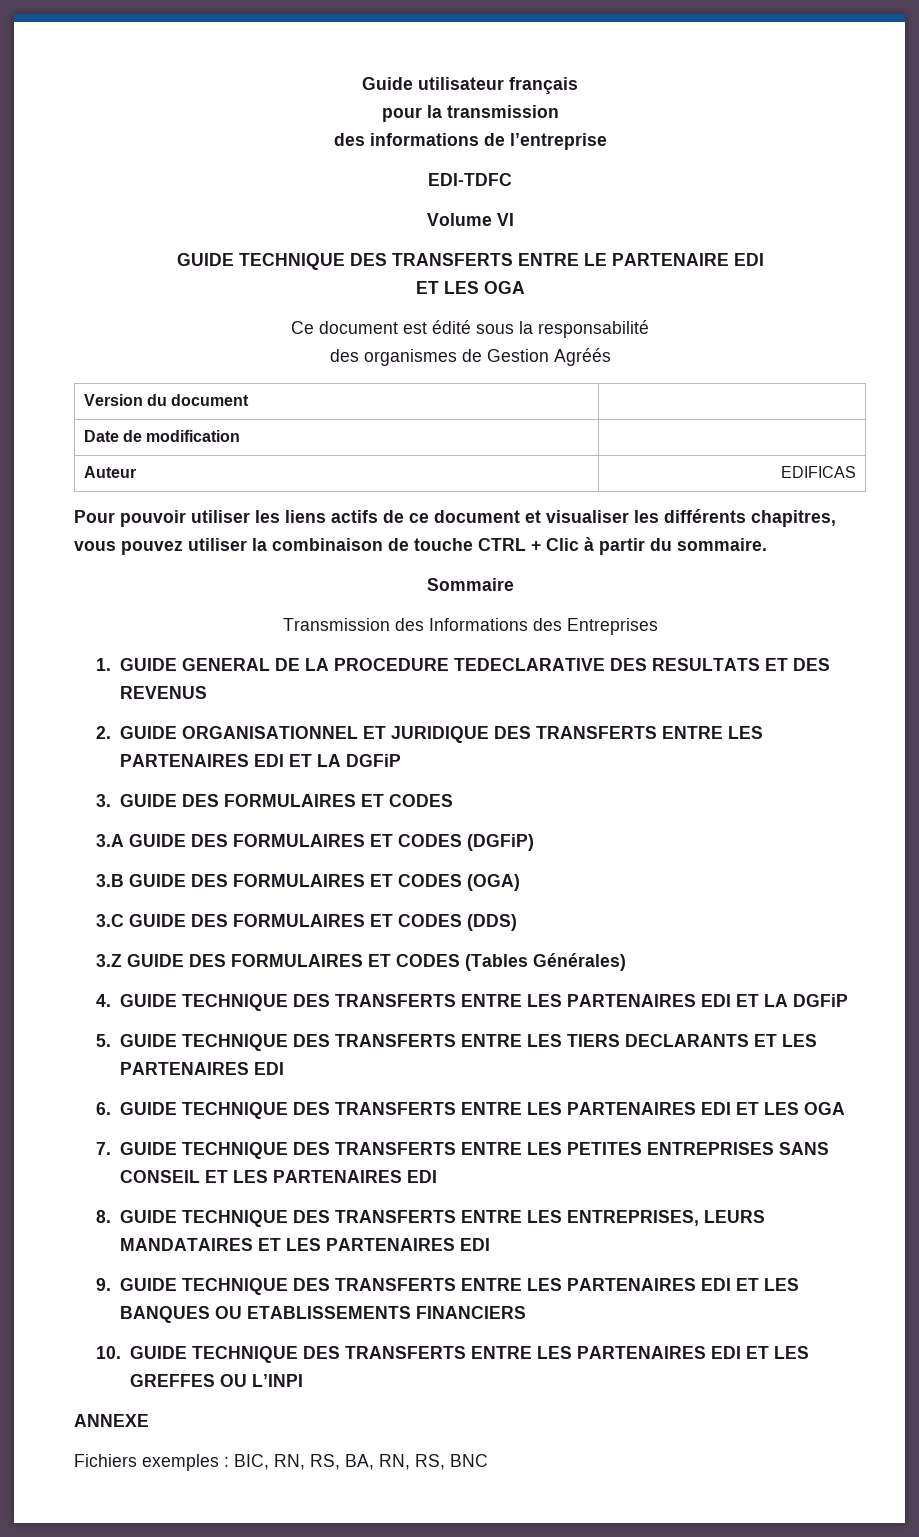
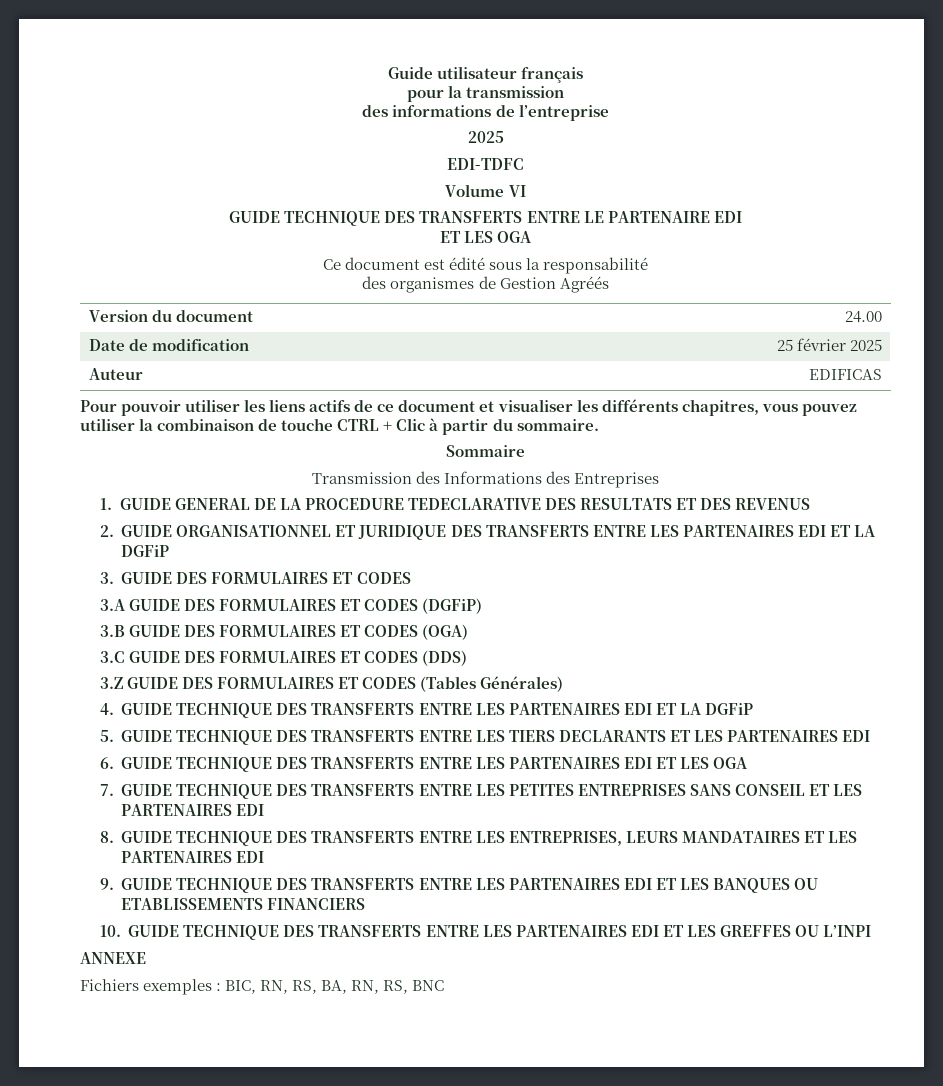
(607, 141) none -> [467,131,504,143] // 2025
(250, 400) none -> [845,311,883,323] 24.00
(241, 436) none -> [777,338,883,351] 25 février 2025

